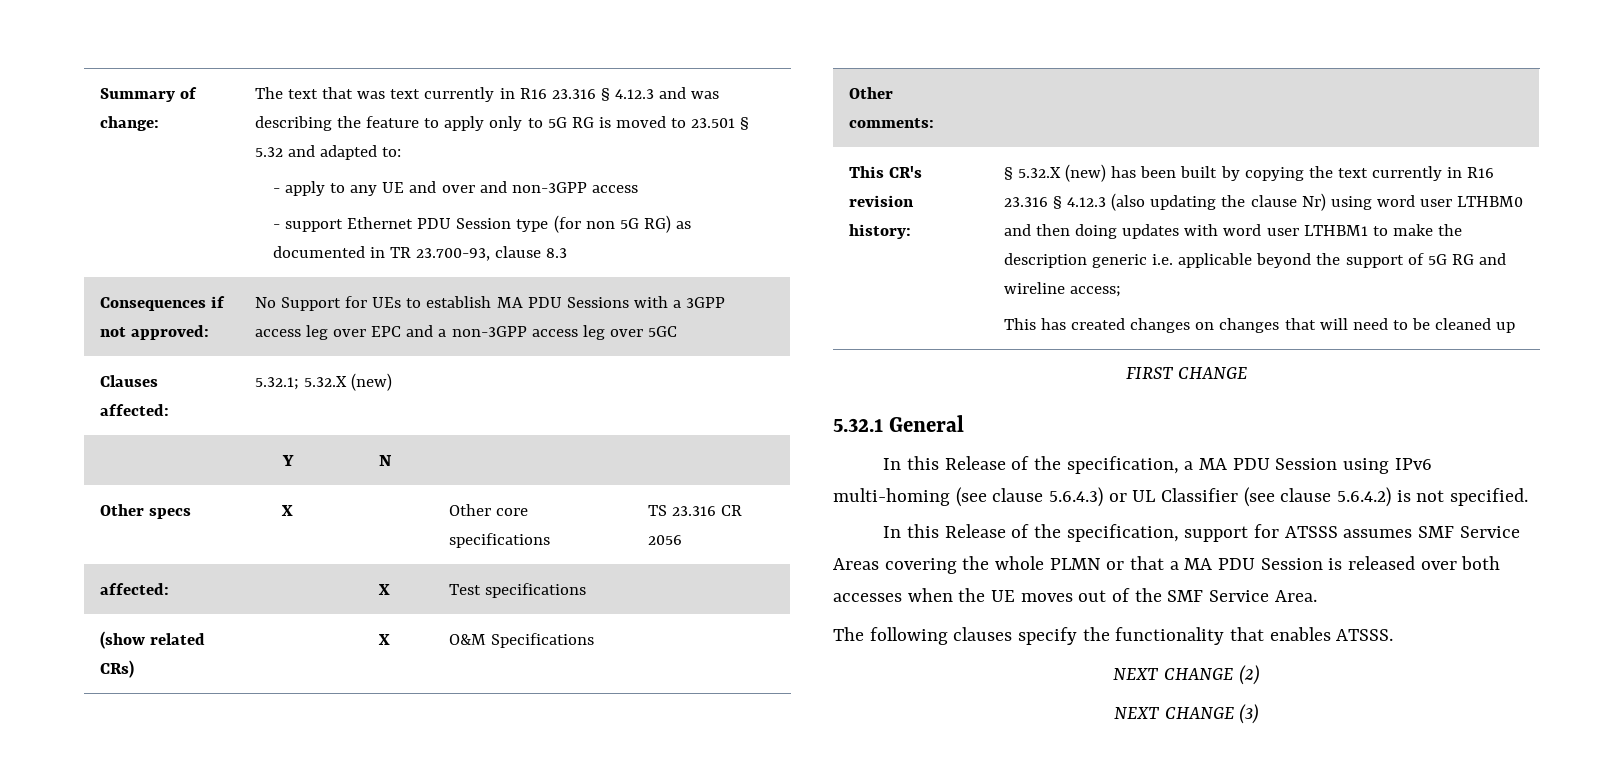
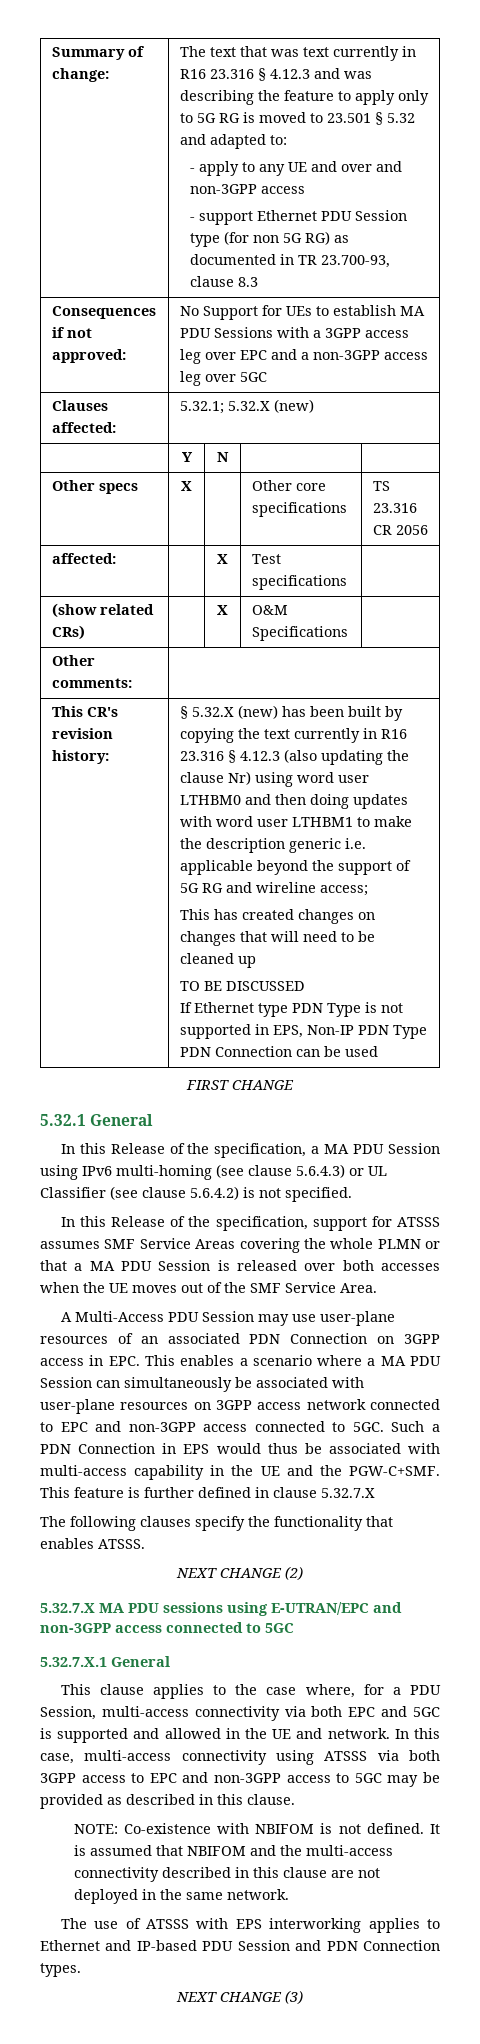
(1516, 327) none -> [179,981,305,991] [179,1002,403,1017] [179,1024,427,1039] [179,1046,378,1057] // TO BE DISCUSSED // If Ethernet type PDN Type is not supported in EPS, Non-IP PDN Type PDN Connection can be used
(1317, 596) none -> [60,1311,395,1326] [40,1333,440,1344] [40,1355,442,1366] [40,1377,364,1392] [40,1399,440,1414] [40,1421,440,1432] [40,1443,440,1454] [40,1465,440,1480] [40,1487,375,1498] // A Multi-Access PDU Session may use user-plane resources of an associated PDN Connection on 3GPP access in EPC. This enables a scenario where a MA PDU Session can simultaneously be associated with user-plane resources on 3GPP access network connected to EPC and non-3GPP access connected to 5GC. Such a PDN Connection in EPS would thus be associated with multi-access capability in the UE and the PGW-C+SMF. This feature is further defined in clause 5.32.7.X
(1260, 675) none -> [40,1602,402,1616] [40,1622,294,1633] [40,1656,170,1667] [60,1684,442,1699] [40,1706,440,1721] [40,1728,440,1743] [40,1750,440,1765] [40,1772,441,1787] [40,1794,295,1809] [73,1823,440,1834] [73,1845,393,1856] [73,1867,380,1882] [73,1889,289,1904] [60,1918,441,1933] [40,1940,440,1951] [40,1963,81,1977] // 5.32.7.X MA PDU sessions using E-UTRAN/EPC and non-3GPP access connected to 5GC // 5.32.7.X.1 General // This clause applies to the case where, for a PDU Session, multi-access connectivity via both EPC and 5GC is supported and allowed in the UE and network. In this case, multi-access connectivity using ATSSS via both 3GPP access to EPC and non-3GPP access to 5GC may be provided as described in this clause. // NOTE: Co-existence with NBIFOM is not defined. It is assumed that NBIFOM and the multi-access connectivity described in this clause are not deployed in the same network. // The use of ATSSS with EPS interworking applies to Ethernet and IP-based PDU Session and PDN Connection types.

